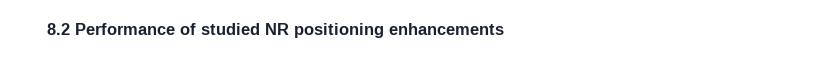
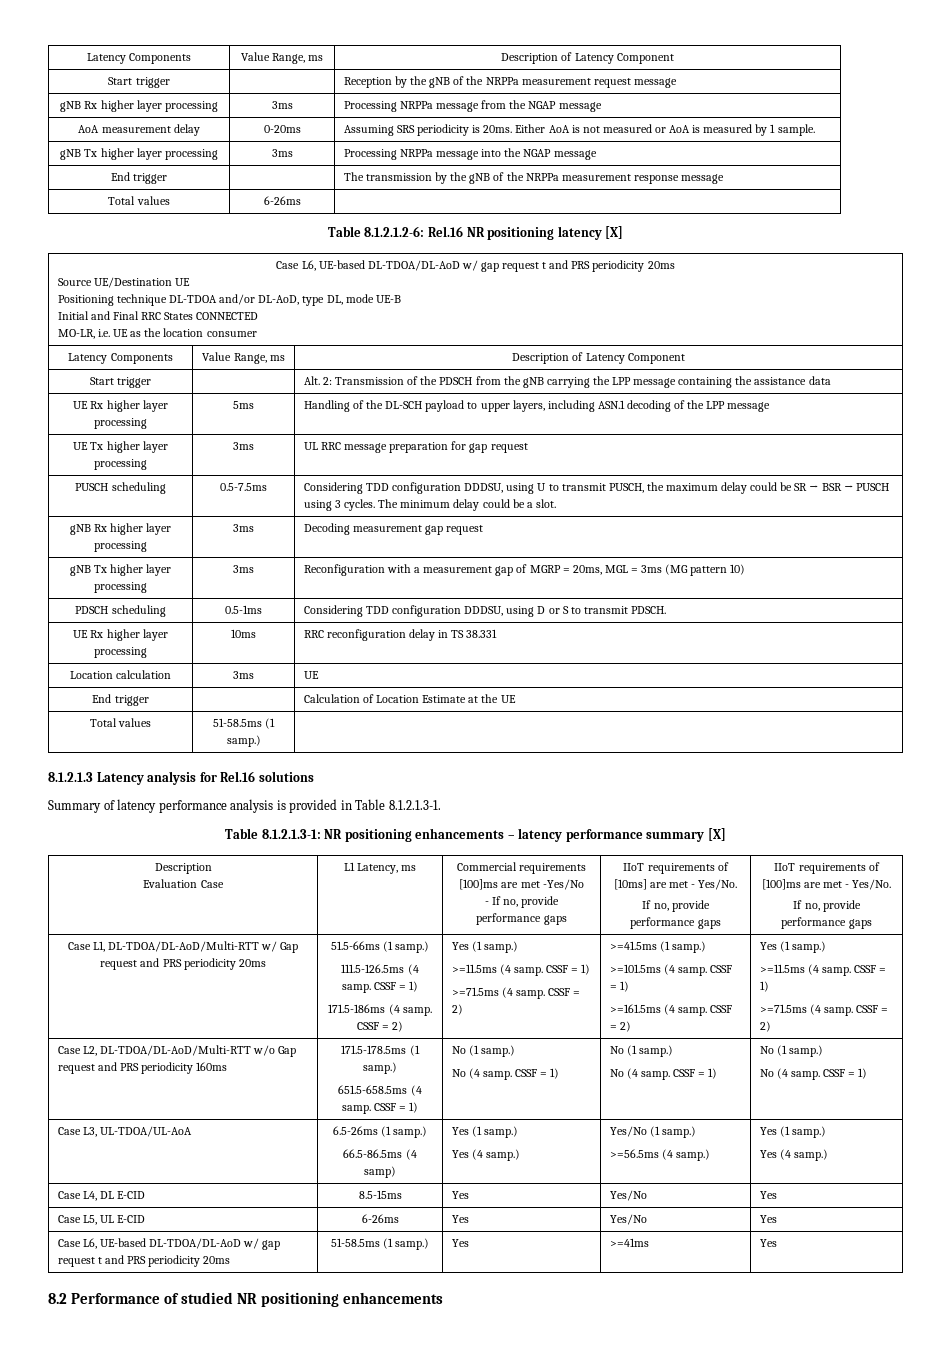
(47, 29) none -> [86,53,192,64] [240,52,324,64] [501,52,674,64] [108,77,170,88] [343,76,677,88] [60,100,218,112] [271,101,293,109] [343,100,602,112] [78,124,200,136] [263,125,301,133] [343,124,815,136] [60,148,218,160] [271,149,293,157] [343,148,597,160] [110,172,168,184] [343,172,724,184] [108,196,170,205] [263,196,301,205] [327,226,624,240] [276,260,675,272] [57,277,191,288] [57,294,401,306] [57,311,259,320] [57,328,257,339] [68,353,173,364] [202,352,285,364] [512,352,685,364] [89,377,152,388] [303,376,831,388] [73,400,168,412] [94,418,147,429] [233,401,254,409] [303,400,771,412] [73,441,168,453] [94,459,147,470] [233,442,254,450] [303,441,528,453] [75,482,166,494] [220,483,267,491] [303,482,889,494] [303,499,556,511] [69,523,172,535] [94,541,147,552] [233,524,254,532] [303,523,484,535] [69,564,172,576] [94,582,147,593] [233,565,254,573] [303,564,746,576] [75,605,166,617] [225,605,262,614] [303,605,666,617] [73,629,168,641] [94,647,147,658] [231,629,256,638] [303,629,498,641] [69,670,172,679] [233,671,254,679] [303,671,319,679] [92,694,149,706] [303,694,516,703] [89,718,152,727] [212,718,276,729] [226,735,261,747] [48,771,314,785] [48,799,441,813] [225,828,726,842] [154,863,212,874] [143,879,224,888] [343,862,417,874] [456,862,587,874] [459,879,584,890] [484,896,560,908] [476,913,567,925] [623,862,729,874] [613,879,738,890] [642,900,710,912] [630,917,721,929] [774,862,880,874] [761,879,892,890] [793,900,861,912] [781,917,872,929] [67,941,299,953] [100,958,266,970] [330,941,430,953] [341,964,419,975] [341,981,419,993] [328,1004,432,1016] [356,1021,404,1032] [451,941,519,953] [451,964,591,976] [451,987,581,999] [451,1004,463,1015] [609,941,707,953] [609,964,733,976] [609,981,630,992] [609,1004,733,1016] [609,1021,632,1032] [759,941,827,953] [759,964,887,976] [759,981,769,992] [759,1004,889,1016] [759,1021,771,1032] [57,1045,297,1057] [57,1062,228,1074] [341,1045,420,1056] [363,1062,397,1074] [338,1085,422,1096] [341,1102,419,1114] [451,1045,516,1057] [451,1068,560,1080] [609,1045,674,1057] [609,1068,718,1080] [759,1045,824,1057] [759,1068,868,1080] [57,1126,193,1137] [332,1126,428,1138] [343,1149,417,1160] [364,1166,396,1178] [451,1126,519,1138] [451,1149,521,1161] [609,1126,697,1138] [609,1149,711,1161] [759,1126,827,1138] [759,1149,829,1161] [57,1191,146,1201] [358,1190,402,1199] [451,1191,469,1199] [609,1190,647,1201] [759,1191,777,1199] [57,1215,146,1225] [361,1214,399,1223] [451,1215,469,1223] [609,1214,647,1225] [759,1215,777,1223] [57,1238,281,1250] [57,1255,231,1267] [330,1238,430,1250] [451,1239,469,1247] [609,1238,649,1247] [759,1239,777,1247] Latency Components | Value Range, ms | Description of Latency Component // Start trigger | | Reception by the gNB of the NRPPa measurement request message // gNB Rx higher layer processing | 3ms | Processing NRPPa message from the NGAP message // AoA measurement delay | 0-20ms | Assuming SRS periodicity is 20ms. Either AoA is not measured or AoA is measured by 1 sample. // gNB Tx higher layer processing | 3ms | Processing NRPPa message into the NGAP message // End trigger | | The transmission by the gNB of the NRPPa measurement response message // Total values | 6-26ms | // Table 8.1.2.1.2-6: Rel.16 NR positioning latency [X] // Case L6, UE-based DL-TDOA/DL-AoD w/ gap request t and PRS periodicity 20ms // Source UE/Destination UE // Positioning technique DL-TDOA and/or DL-AoD, type DL, mode UE-B // Initial and Final RRC States CONNECTED // MO-LR, i.e. UE as the location consumer // Latency Components | Value Range, ms | Description of Latency Component // Start trigger | | Alt. 2: Transmission of the PDSCH from the gNB carrying the LPP message containing the assistance data // UE Rx higher layer processing | 5ms | Handling of the DL-SCH payload to upper layers, including ASN.1 decoding of the LPP message // UE Tx higher layer processing | 3ms | UL RRC message preparation for gap request // PUSCH scheduling | 0.5-7.5ms | Considering TDD configuration DDDSU, using U to transmit PUSCH, the maximum delay could be SR → BSR → PUSCH using 3 cycles. The minimum delay could be a slot. // gNB Rx higher layer processing | 3ms | Decoding measurement gap request // gNB Tx higher layer processing | 3ms | Reconfiguration with a measurement gap of MGRP = 20ms, MGL = 3ms (MG pattern 10) // PDSCH scheduling | 0.5-1ms | Considering TDD configuration DDDSU, using D or S to transmit PDSCH. // UE Rx higher layer processing | 10ms | RRC reconfiguration delay in TS 38.331 // Location calculation | 3ms | UE // End trigger | | Calculation of Location Estimate at the UE // Total values | 51-58.5ms (1 samp.) | // 8.1.2.1.3 Latency analysis for Rel.16 solutions // Summary of latency performance analysis is provided in Table 8.1.2.1.3-1. // Table 8.1.2.1.3-1: NR positioning enhancements – latency performance summary [X] // Description // Evaluation Case | L1 Latency, ms | Commercial requirements [100]ms are met -Yes/No // - If no, provide performance gaps | IIoT requirements of [10ms] are met - Yes/No. // If no, provide performance gaps | IIoT requirements of [100]ms are met - Yes/No. // If no, provide performance gaps // Case L1, DL-TDOA/DL-AoD/Multi-RTT w/ Gap request and PRS periodicity 20ms | 51.5-66ms (1 samp.) // 111.5-126.5ms (4 samp. CSSF = 1) // 171.5-186ms (4 samp. CSSF = 2) | Yes (1 samp.) // >=11.5ms (4 samp. CSSF = 1) // >=71.5ms (4 samp. CSSF = 2) | >=41.5ms (1 samp.) // >=101.5ms (4 samp. CSSF = 1) // >=161.5ms (4 samp. CSSF = 2) | Yes (1 samp.) // >=11.5ms (4 samp. CSSF = 1) // >=71.5ms (4 samp. CSSF = 2) // Case L2, DL-TDOA/DL-AoD/Multi-RTT w/o Gap request and PRS periodicity 160ms | 171.5-178.5ms (1 samp.) // 651.5-658.5ms (4 samp. CSSF = 1) | No (1 samp.) // No (4 samp. CSSF = 1) | No (1 samp.) // No (4 samp. CSSF = 1) | No (1 samp.) // No (4 samp. CSSF = 1) // Case L3, UL-TDOA/UL-AoA | 6.5-26ms (1 samp.) // 66.5-86.5ms (4 samp) | Yes (1 samp.) // Yes (4 samp.) | Yes/No (1 samp.) // >=56.5ms (4 samp.) | Yes (1 samp.) // Yes (4 samp.) // Case L4, DL E-CID | 8.5-15ms | Yes | Yes/No | Yes // Case L5, UL E-CID | 6-26ms | Yes | Yes/No | Yes // Case L6, UE-based DL-TDOA/DL-AoD w/ gap request t and PRS periodicity 20ms | 51-58.5ms (1 samp.) | Yes | >=41ms | Yes //

